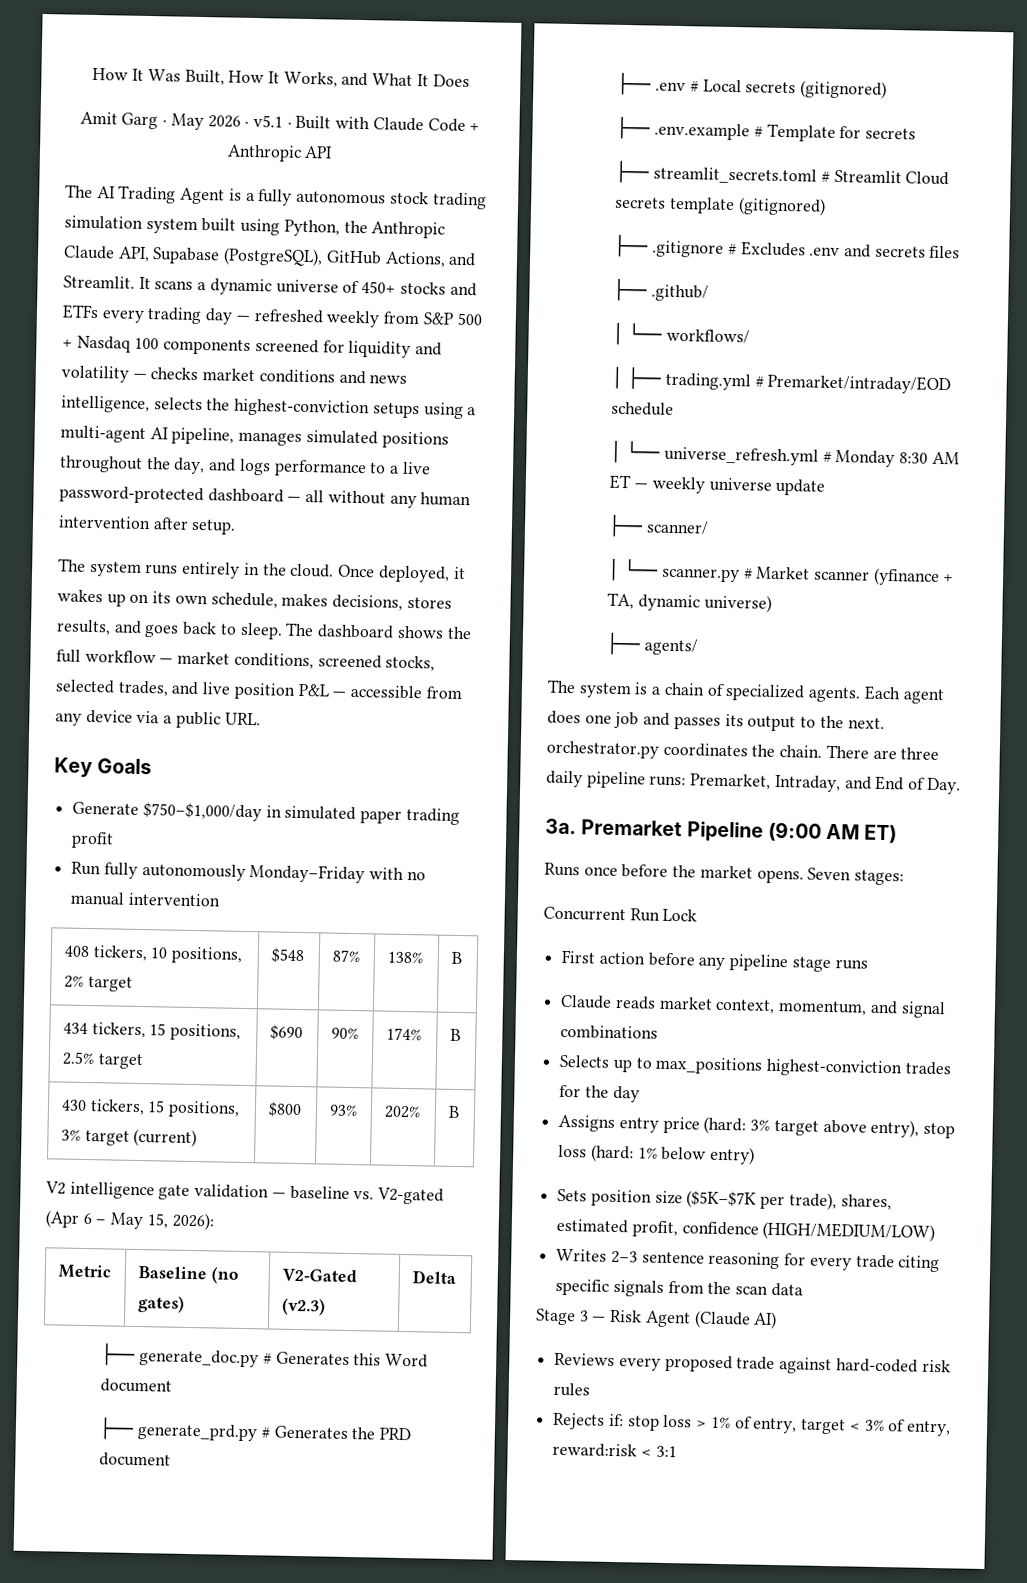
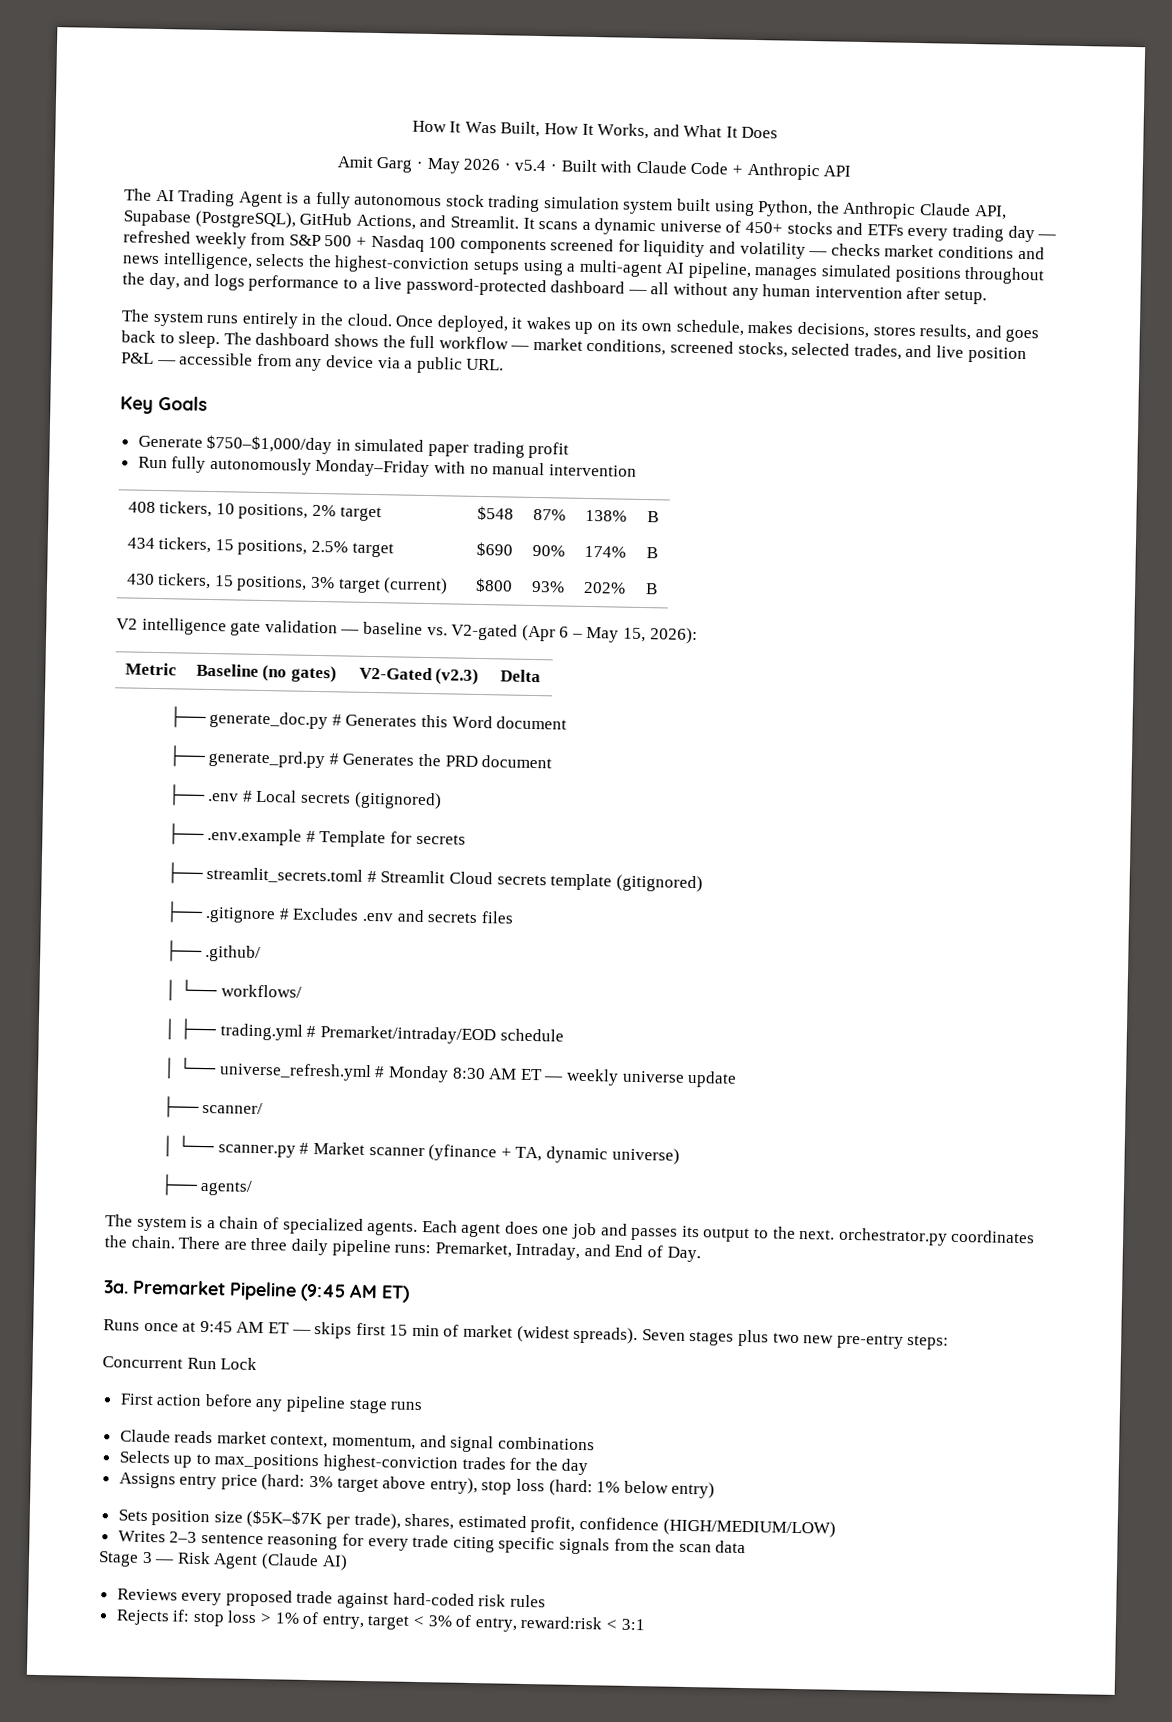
[252,114,283,128] v5.1 -> [514,159,547,172] v5.4
[767,821,822,842] (9:00 -> [300,1283,346,1302] (9:45
[621,864,905,886] before the market opens. Seven stages: -> [182,1320,950,1350] at 9:45 AM ET — skips first 15 min of market (widest spreads). Seven stages plus two new pre-entry steps:

